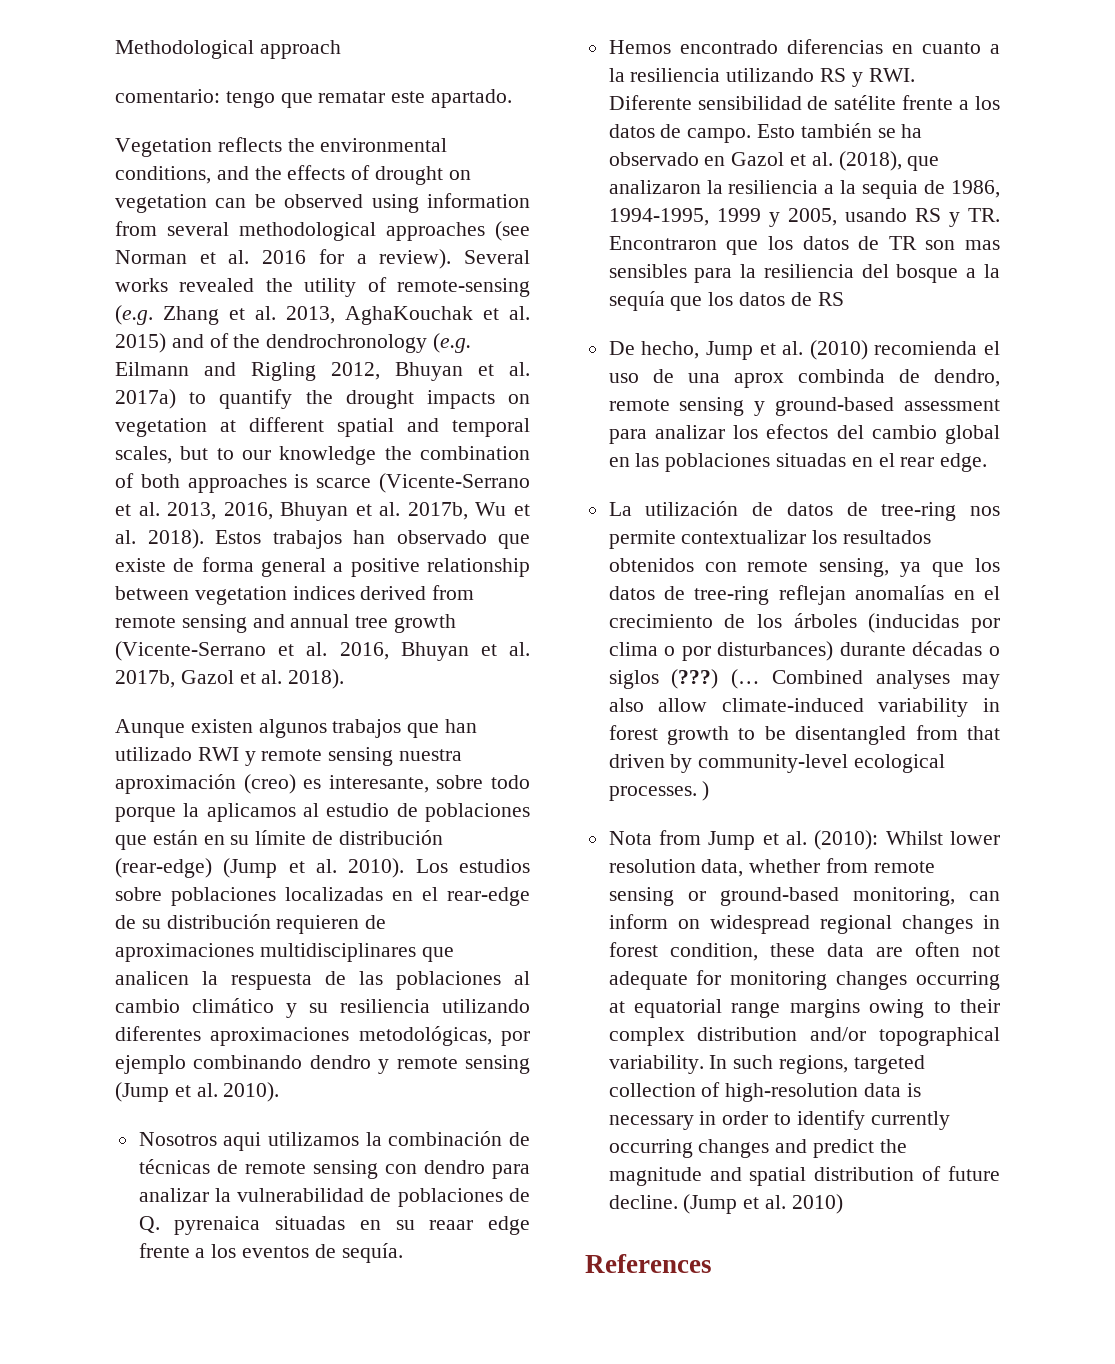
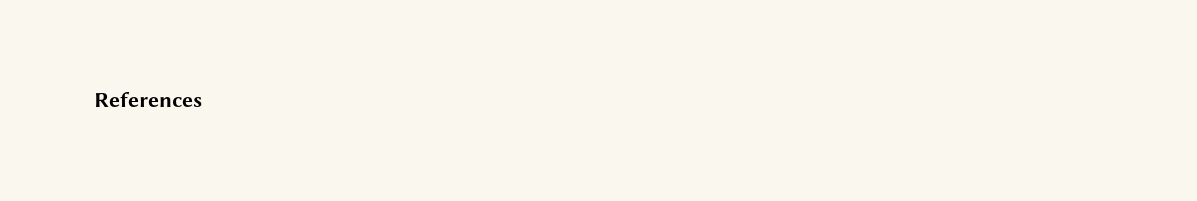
[115,40,341,59] [115,89,513,108] [115,137,448,157] [115,165,471,185] [115,193,530,213] [115,221,530,241] [115,249,530,269] [115,277,530,297] [115,305,530,325] [115,333,472,353] [115,362,530,381] [115,389,530,409] [115,417,530,437] [115,446,530,465] [115,473,530,493] [115,502,530,521] [115,529,530,549] [115,557,530,577] [115,585,475,605] [115,614,457,633] [115,641,530,661] [115,669,345,689] [115,719,478,738] [115,747,463,766] [115,774,530,794] [115,803,530,822] [115,830,443,850] [115,858,530,878] [115,887,530,906] [115,914,387,934] [115,943,454,962] [115,971,530,990] [115,998,530,1018] [115,1026,530,1046] [115,1055,530,1074] [115,1082,280,1102] [138,1131,530,1151] [138,1159,530,1179] [138,1188,530,1207] [138,1216,530,1235] [138,1243,403,1263] [608,39,1000,54] [608,68,915,87] [608,95,1000,110] [608,123,923,143] [608,151,940,171] [608,180,1000,199] [608,208,1000,227] [608,236,1000,255] [608,264,1001,283] [608,291,844,311] [608,340,1000,360] [608,369,1000,388] [608,397,1000,416] [608,424,1000,444] [608,453,988,472] [608,501,1000,521] [608,530,932,549] [608,558,1000,577] [608,585,1000,605] [608,613,1000,633] [608,641,1000,661] [608,669,1000,689] [608,698,1000,717] [608,725,1000,745] [608,754,946,773] [608,781,710,801] [608,830,1000,850] [608,858,935,877] [608,887,1000,906] [608,914,1000,934] [608,942,1000,961] [608,970,1000,990] [608,999,1000,1018] [608,1027,1000,1046] [608,1055,925,1074] [608,1082,921,1102] [608,1110,950,1130] [608,1139,907,1158] [608,1166,1000,1186] [608,1194,843,1214] Methodological approach // comentario: tengo que rematar este apartado. // Vegetation reflects the environmental conditions, and the effects of drought on vegetation can be observed using information from several methodological approaches (see Norman et al. 2016 for a review). Several works revealed the utility of remote-sensing (e.g. Zhang et al. 2013, AghaKouchak et al. 2015) and of the dendrochronology (e.g. Eilmann and Rigling 2012, Bhuyan et al. 2017a) to quantify the drought impacts on vegetation at different spatial and temporal scales, but to our knowledge the combination of both approaches is scarce (Vicente-Serrano et al. 2013, 2016, Bhuyan et al. 2017b, Wu et al. 2018). Estos trabajos han observado que existe de forma general a positive relationship between vegetation indices derived from remote sensing and annual tree growth (Vicente-Serrano et al. 2016, Bhuyan et al. 2017b, Gazol et al. 2018). // Aunque existen algunos trabajos que han utilizado RWI y remote sensing nuestra aproximación (creo) es interesante, sobre todo porque la aplicamos al estudio de poblaciones que están en su límite de distribución (rear-edge) (Jump et al. 2010). Los estudios sobre poblaciones localizadas en el rear-edge de su distribución requieren de aproximaciones multidisciplinares que analicen la respuesta de las poblaciones al cambio climático y su resiliencia utilizando diferentes aproximaciones metodológicas, por ejemplo combinando dendro y remote sensing (Jump et al. 2010). // Nosotros aqui utilizamos la combinación de técnicas de remote sensing con dendro para analizar la vulnerabilidad de poblaciones de Q. pyrenaica situadas en su reaar edge frente a los eventos de sequía. // Hemos encontrado diferencias en cuanto a la resiliencia utilizando RS y RWI. Diferente sensibilidad de satélite frente a los datos de campo. Esto también se ha observado en Gazol et al. (2018), que analizaron la resiliencia a la sequia de 1986, 1994-1995, 1999 y 2005, usando RS y TR. Encontraron que los datos de TR son mas sensibles para la resiliencia del bosque a la sequía que los datos de RS // De hecho, Jump et al. (2010) recomienda el uso de una aprox combinda de dendro, remote sensing y ground-based assessment para analizar los efectos del cambio global en las poblaciones situadas en el rear edge. // La utilización de datos de tree-ring nos permite contextualizar los resultados obtenidos con remote sensing, ya que los datos de tree-ring reflejan anomalías en el crecimiento de los árboles (inducidas por clima o por disturbances) durante décadas o siglos (???) (… Combined analyses may also allow climate-induced variability in forest growth to be disentangled from that driven by community-level ecological processes. ) // Nota from Jump et al. (2010): Whilst lower resolution data, whether from remote sensing or ground-based monitoring, can inform on widespread regional changes in forest condition, these data are often not adequate for monitoring changes occurring at equatorial range margins owing to their complex distribution and/or topographical variability. In such regions, targeted collection of high-resolution data is necessary in order to identify currently occurring changes and predict the magnitude and spatial distribution of future decline. (Jump et al. 2010) // -> (94, 99) none

